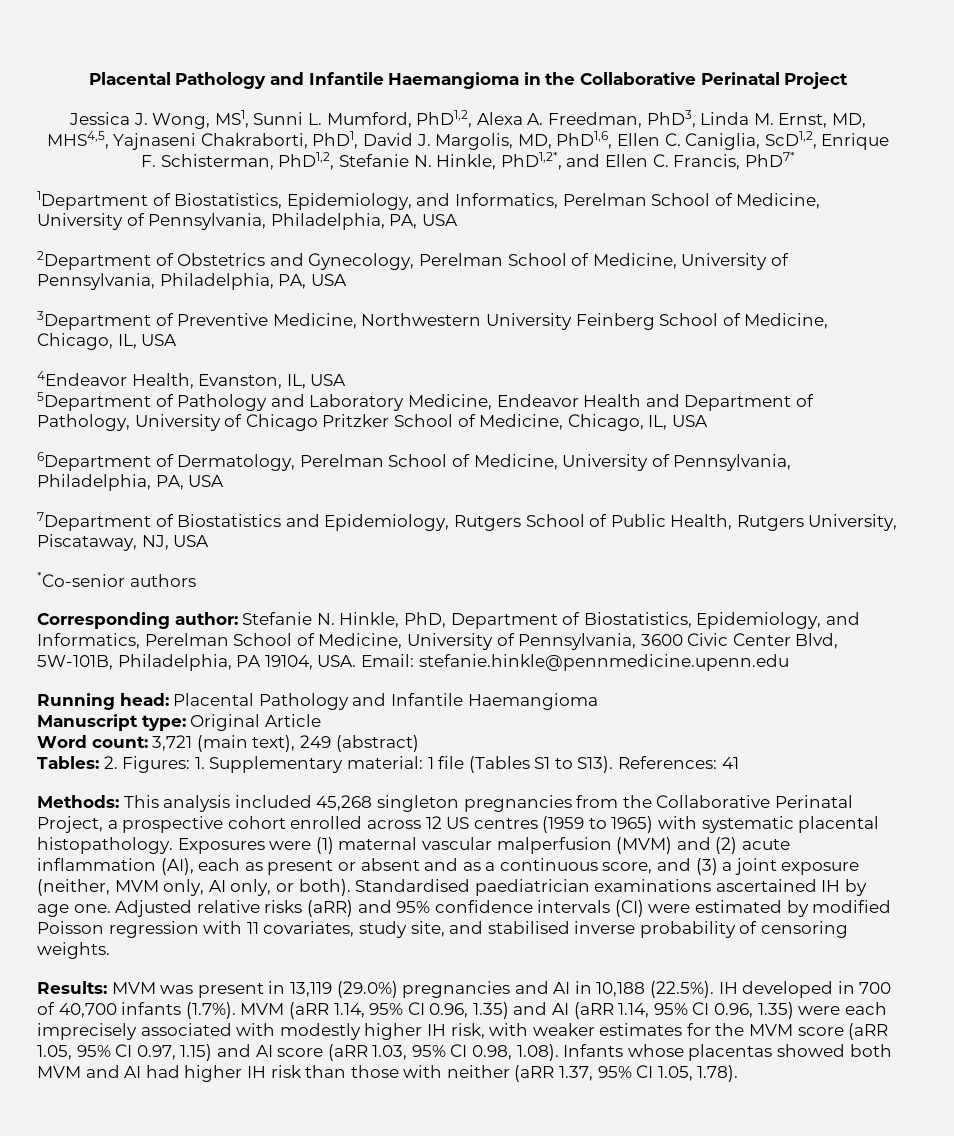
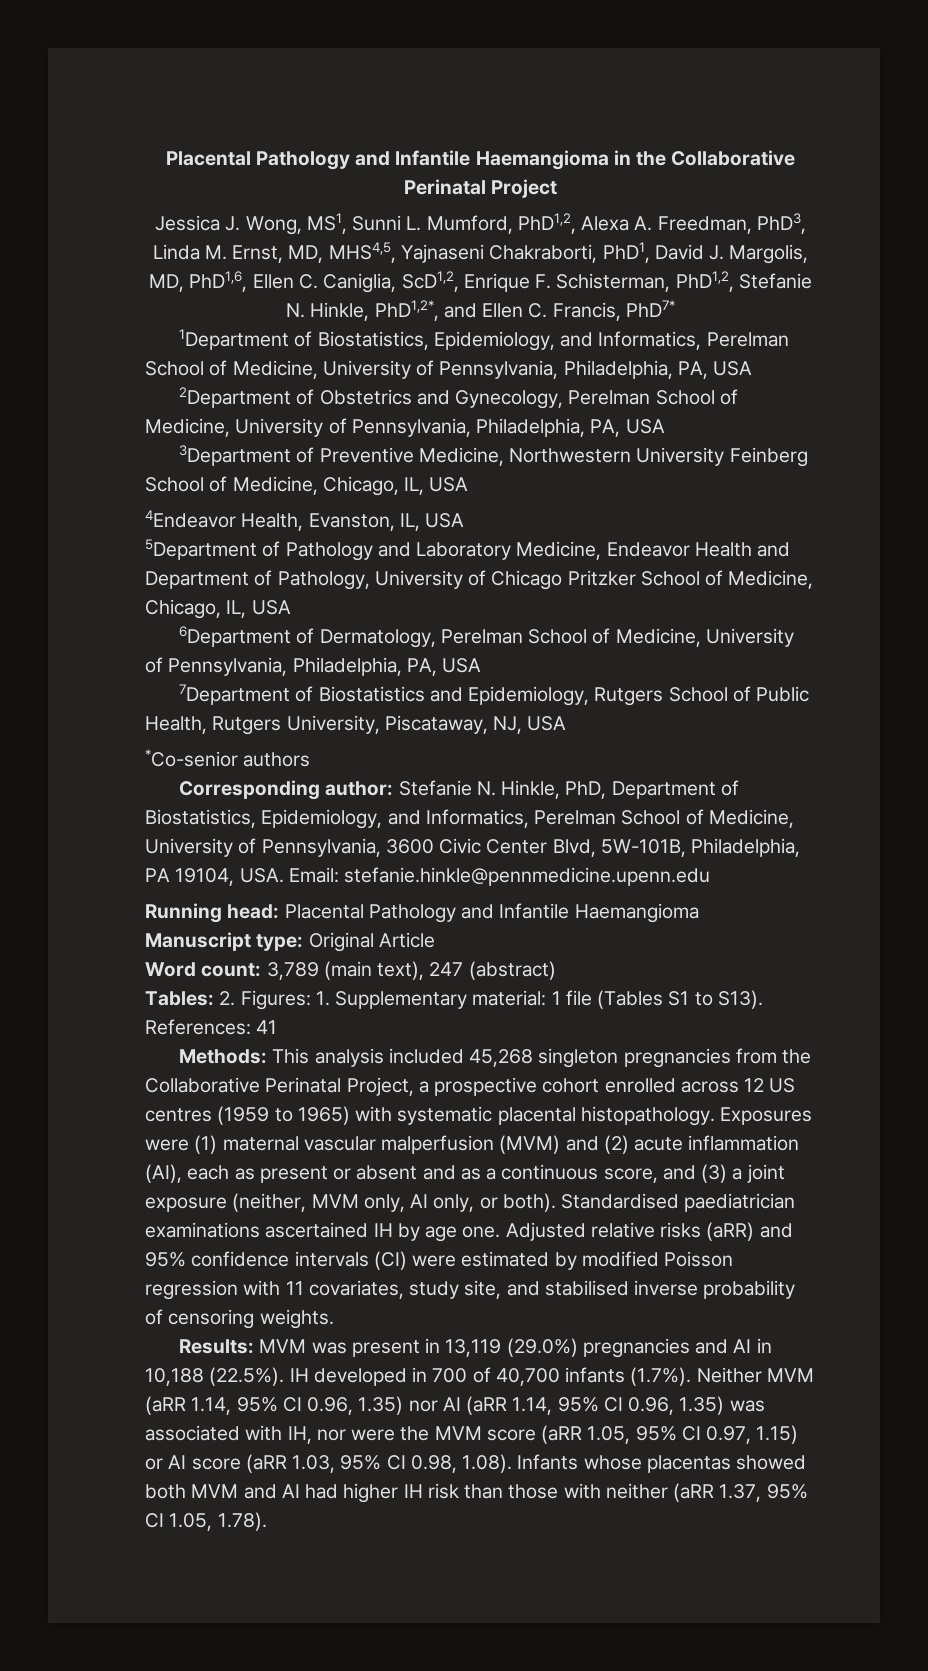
[152,735,193,751] 3,721 -> [266,962,319,980] 3,789
[299,735,331,748] 249 -> [429,962,464,976] 247
(236, 1010) none -> [696,1367,762,1383] Neither
[513,1002,548,1015] and -> [408,1400,438,1412] nor
[798,1002,887,1015] [37,1023,711,1040] were each imprecisely associated with modestly higher IH risk, with weaker estimates for -> [729,1400,765,1412] [145,1425,396,1444] was associated with IH, nor were
[216,1044,251,1057] and -> [145,1458,163,1470] or

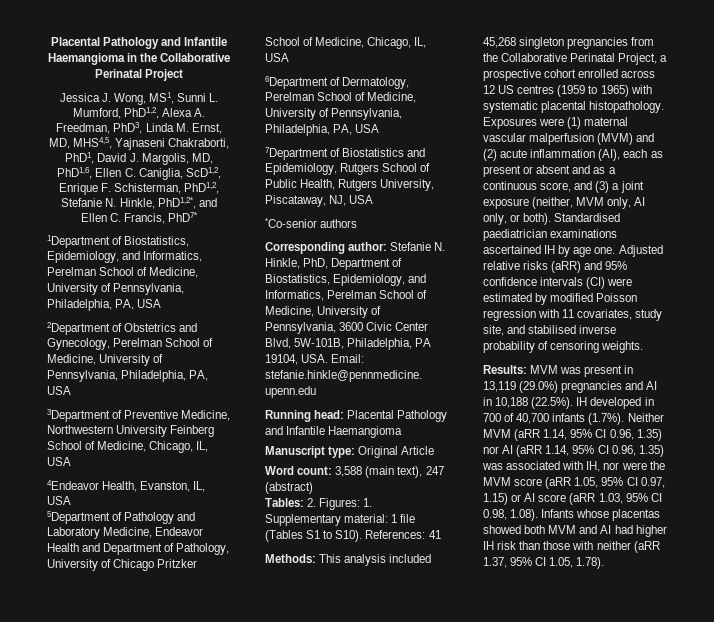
[266,962,319,980] 3,789 -> [335,466,363,477] 3,588
[717,990,763,1009] S13). -> [335,530,363,542] S10).

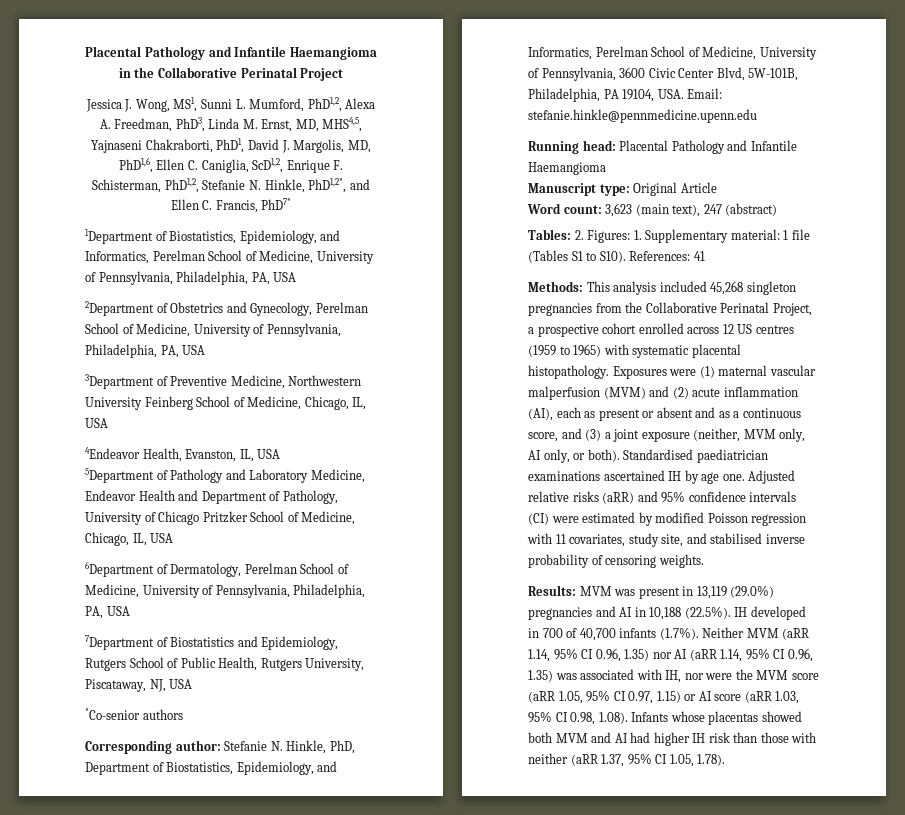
[335,466,363,477] 3,588 -> [605,203,633,217] 3,623

